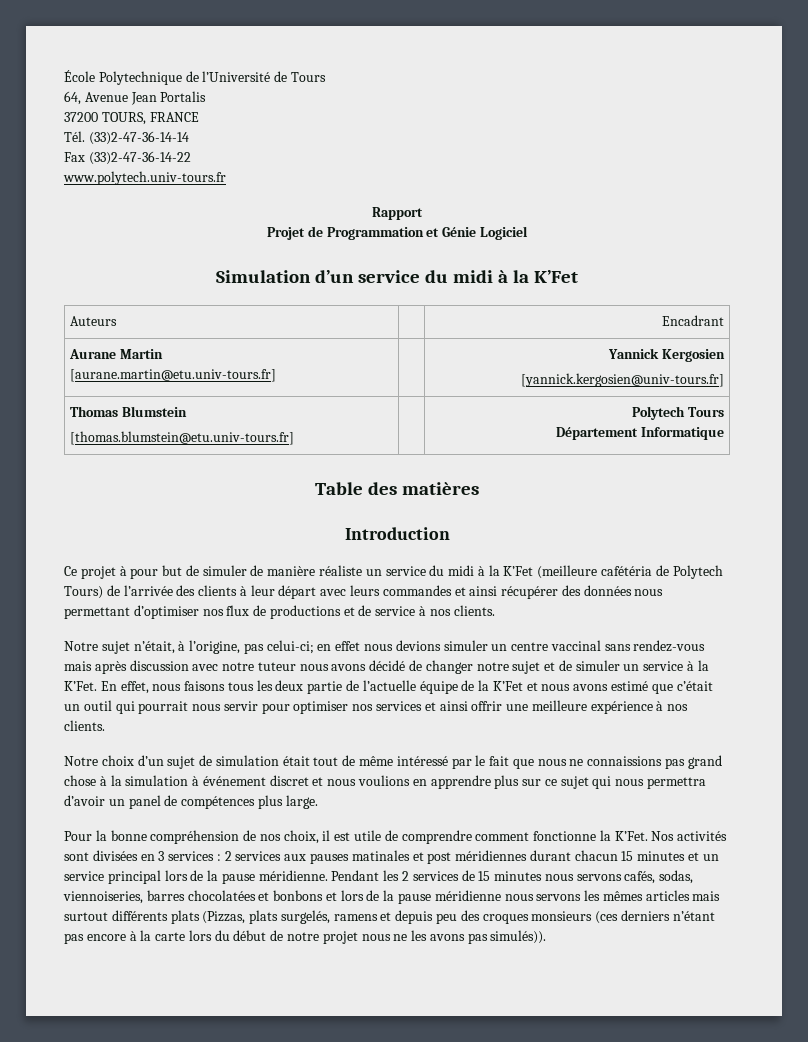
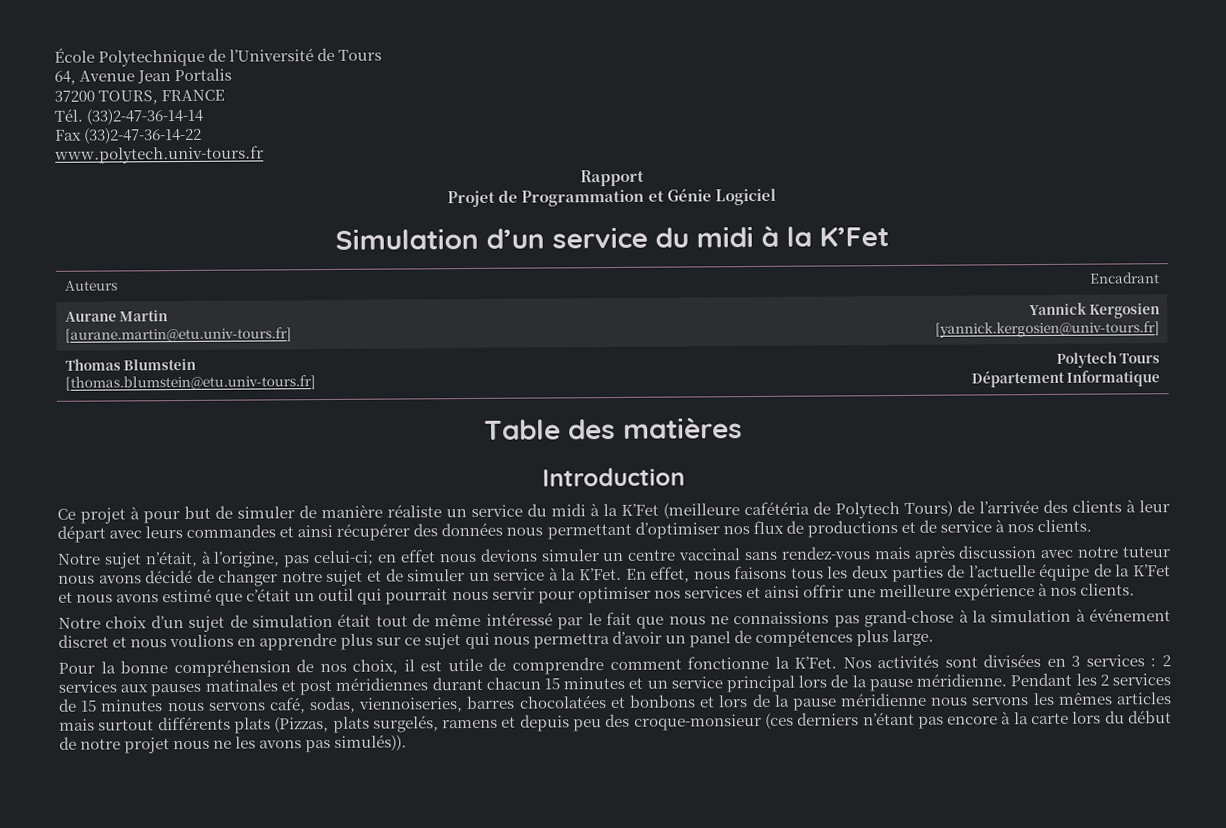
[307,681,343,694] partie -> [891,565,944,583] parties
[687,755,722,769] [64,775,96,786] grand chose -> [864,609,955,628] grand-chose
[624,871,656,884] cafés, -> [268,697,306,714] café,
[482,911,593,924] croques monsieurs -> [633,713,762,731] croque-monsieur

